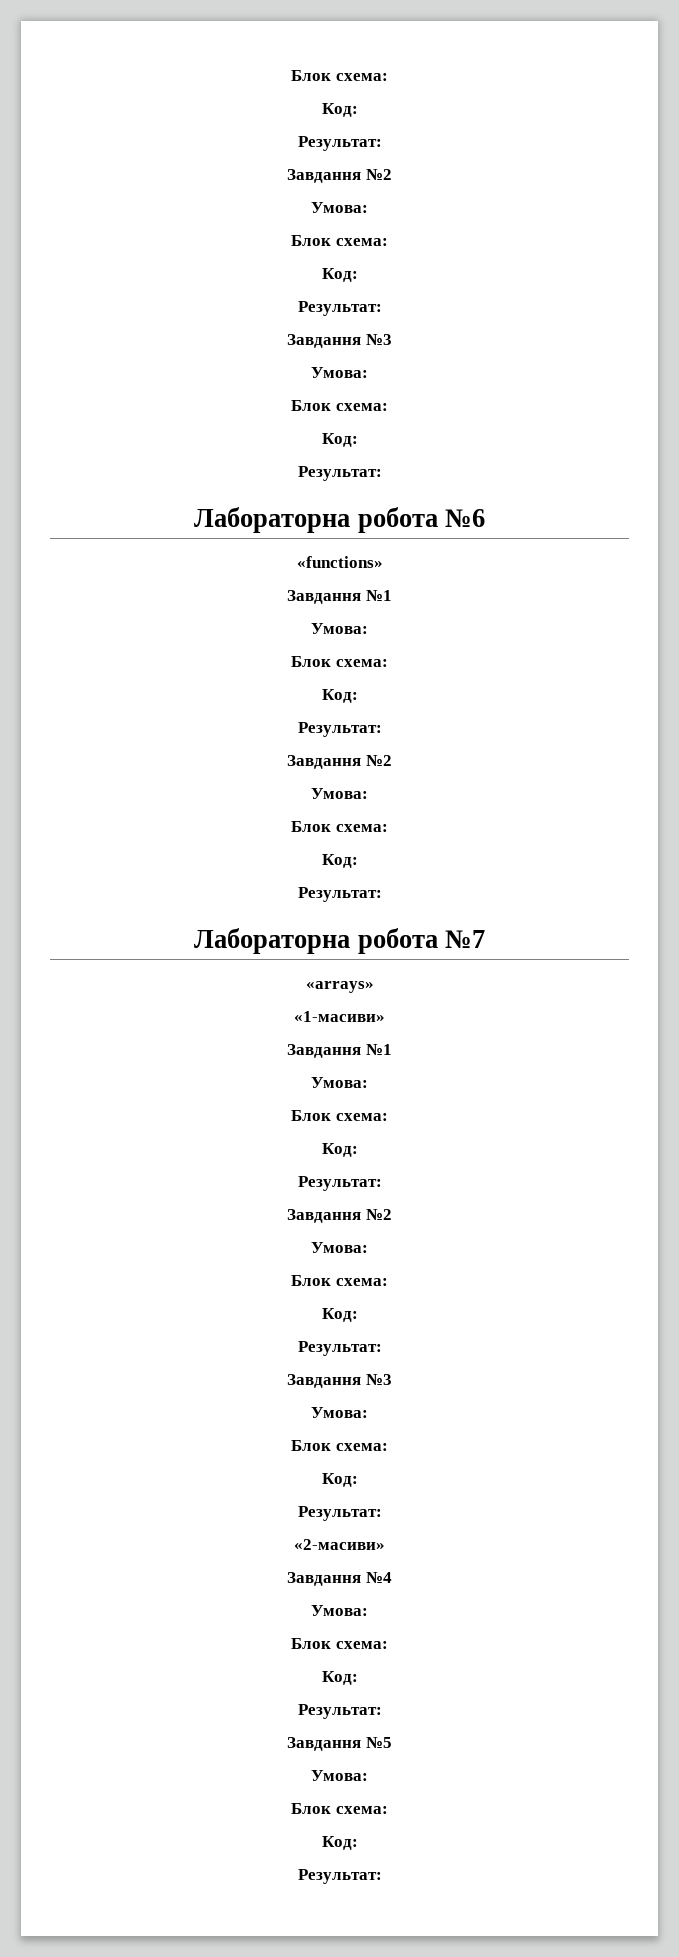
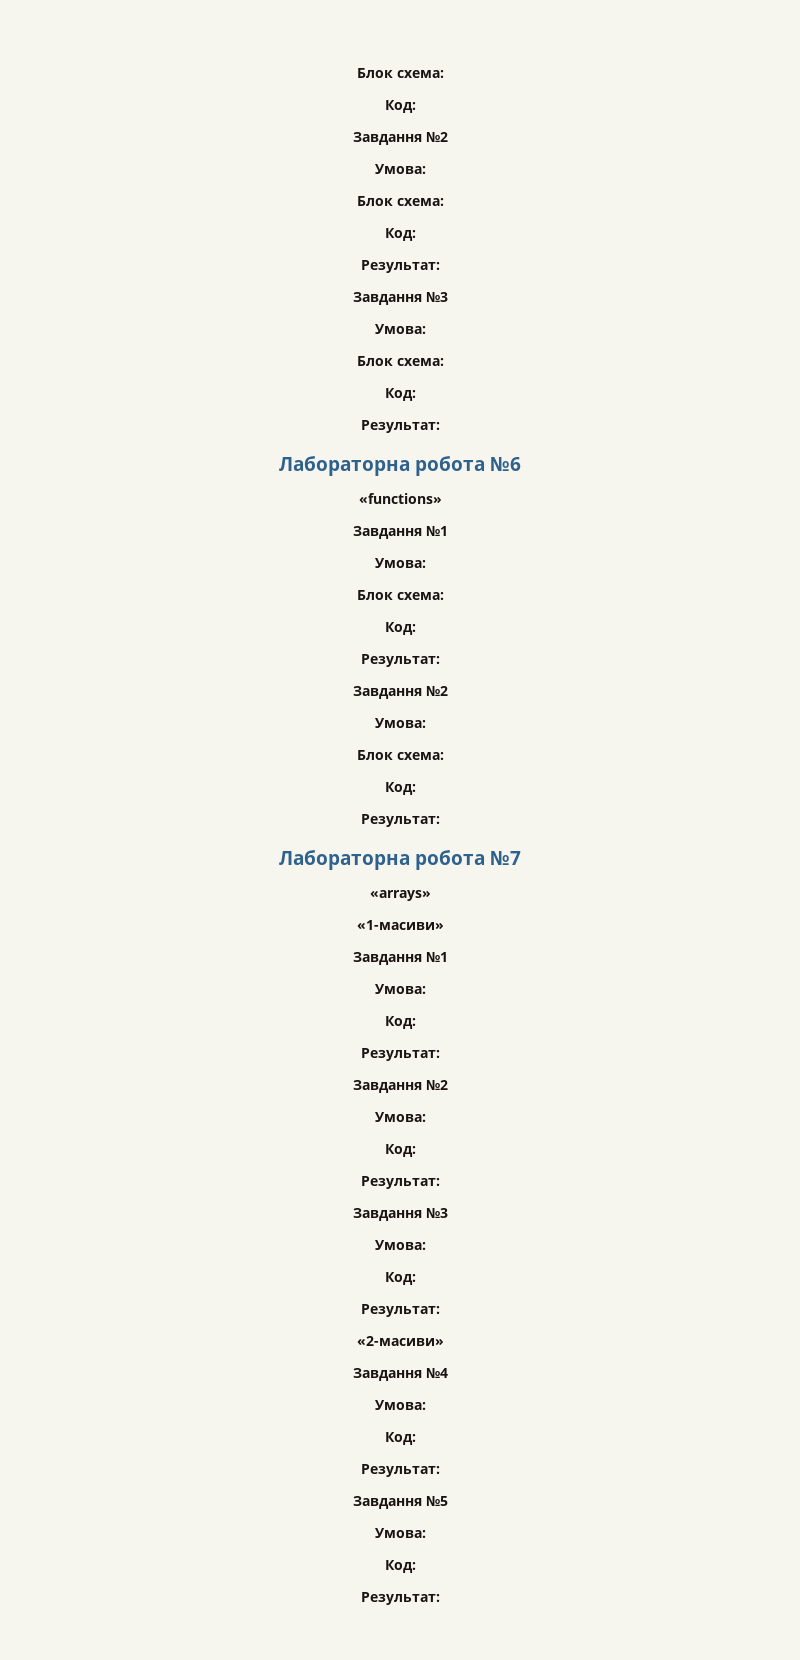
[291,70,388,81] [321,103,358,117] [297,136,382,151] Блок схема: // Код: // Результат: -> [356,68,444,78] [384,100,416,113] Блок схема: // Код:
[291,1110,388,1121] [321,1143,358,1157] [297,1176,382,1191] [287,1209,392,1223] [311,1242,368,1253] [291,1275,388,1286] [321,1308,358,1322] [297,1341,382,1356] [287,1374,392,1388] [311,1407,368,1418] [291,1440,388,1451] // Блок схема: // Код: // Результат: // Завдання №2 // Умова: // Блок схема: // Код: // Результат: // Завдання №3 // Умова: // Блок схема: -> [384,1016,416,1029] [360,1048,440,1061] [352,1080,448,1093] [374,1112,426,1122] [384,1144,416,1157] [360,1176,440,1189] [352,1208,448,1221] [374,1240,426,1250] // Код: // Результат: // Завдання №2 // Умова: // Код: // Результат: // Завдання №3 // Умова:
[291,1638,388,1649] // Блок схема: -> (426, 1405) none
[291,1803,388,1814] // Блок схема: -> (426, 1533) none

